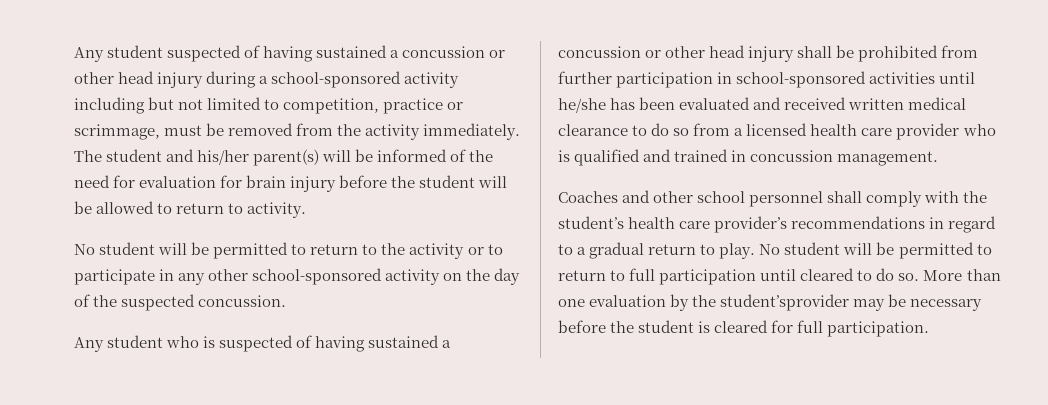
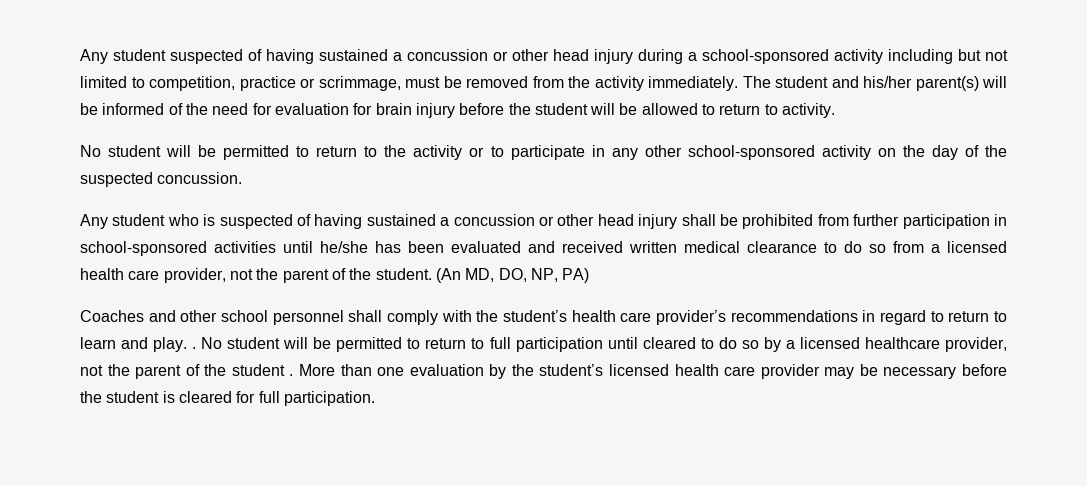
[896,123,996,140] [558,149,939,166] provider who is qualified and trained in concussion management. -> [163,268,590,283] provider, not the parent of the student. (An MD, DO, NP, PA)
[577,242,756,259] a gradual return to play. -> [948,311,1007,322] [80,337,197,352] return to learn and play. .
[898,273,920,281] so. -> [741,337,1008,352] [80,364,294,379] so by a licensed healthcare provider, not the parent of the student .
[720,294,850,311] student’sprovider -> [539,364,820,379] student’s licensed health care provider

